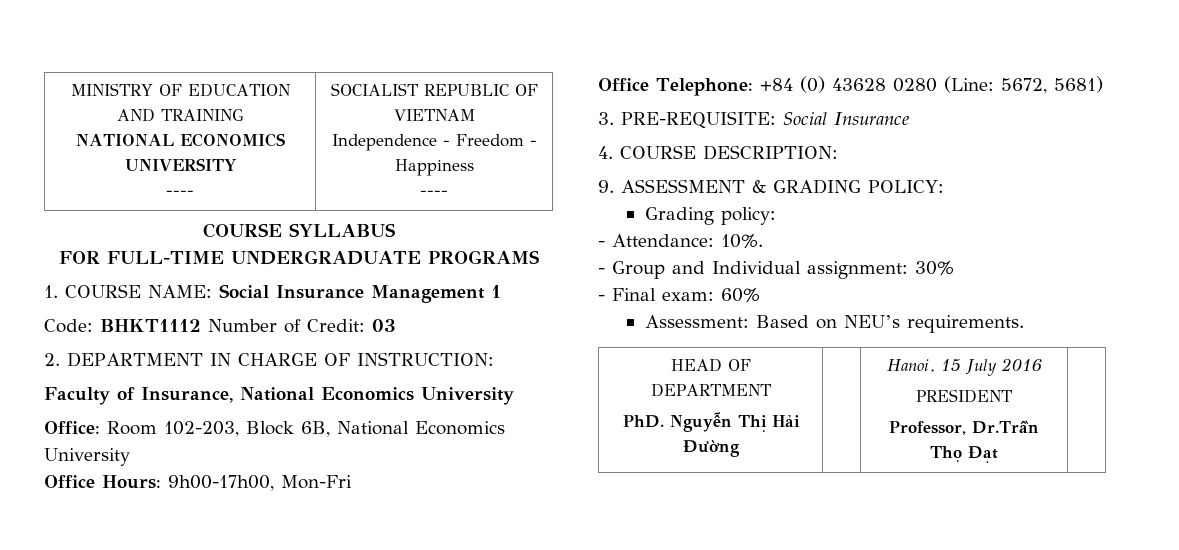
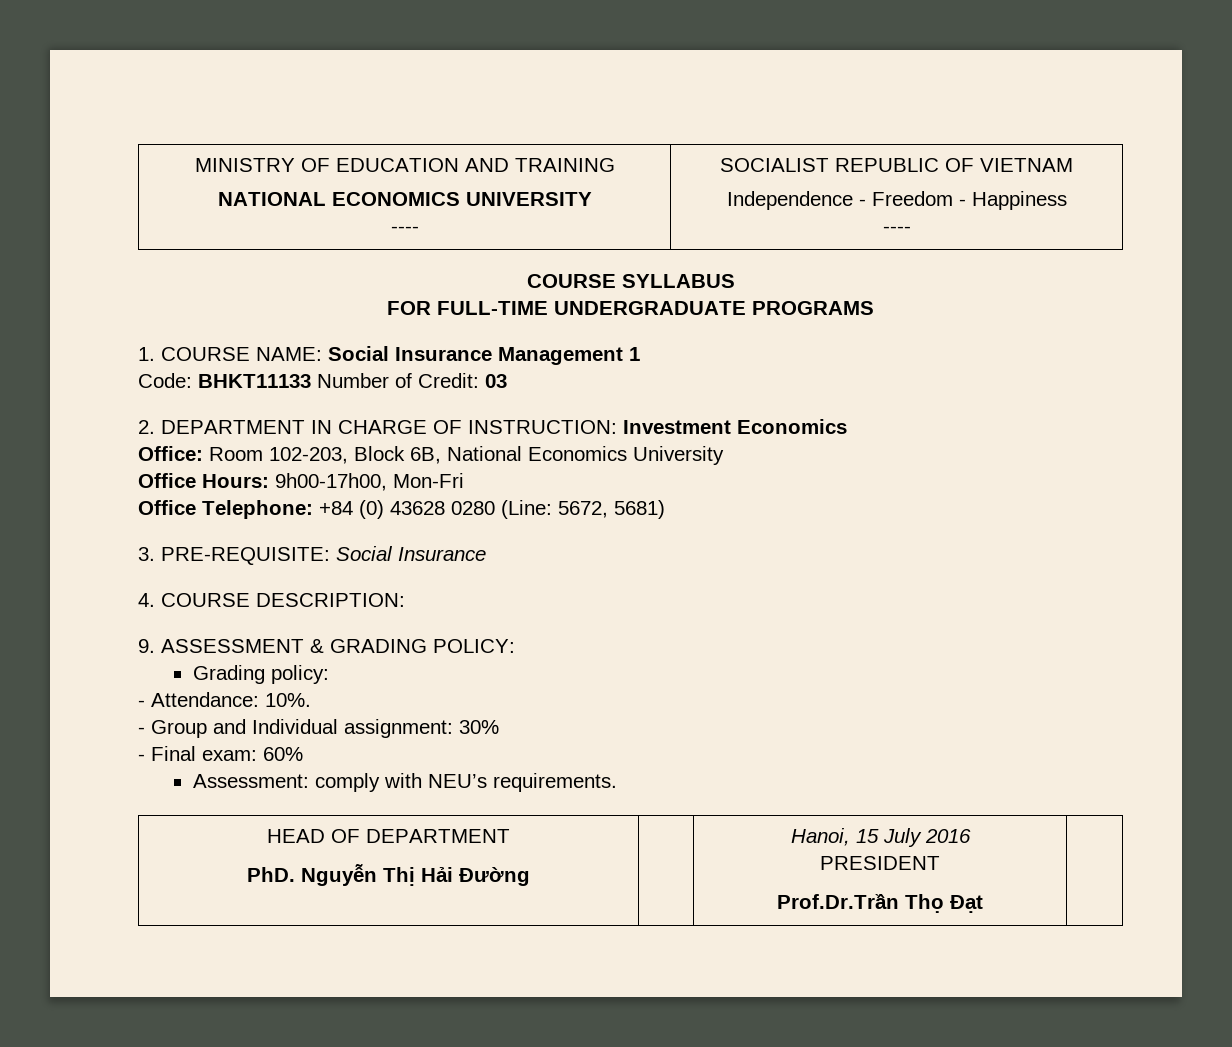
[100,319,201,332] BHKT1112 -> [198,374,311,388] BHKT11133
[44,387,514,405] // Faculty of Insurance, National Economics University -> [623,419,847,434] Investment Economics
[755,315,837,329] Based on -> [314,773,422,792] comply with
[889,420,1040,435] Professor, Dr.Trần -> [777,894,899,909] Prof.Dr.Trần

